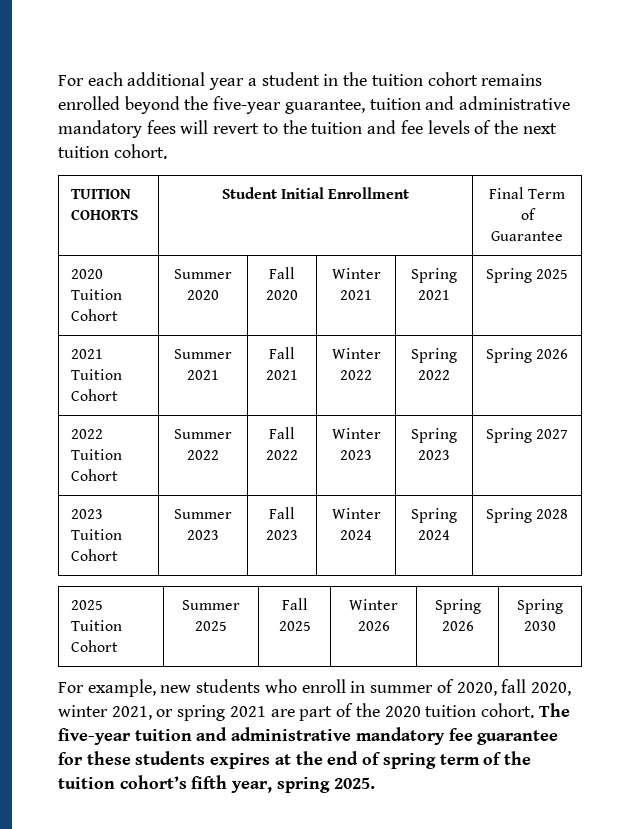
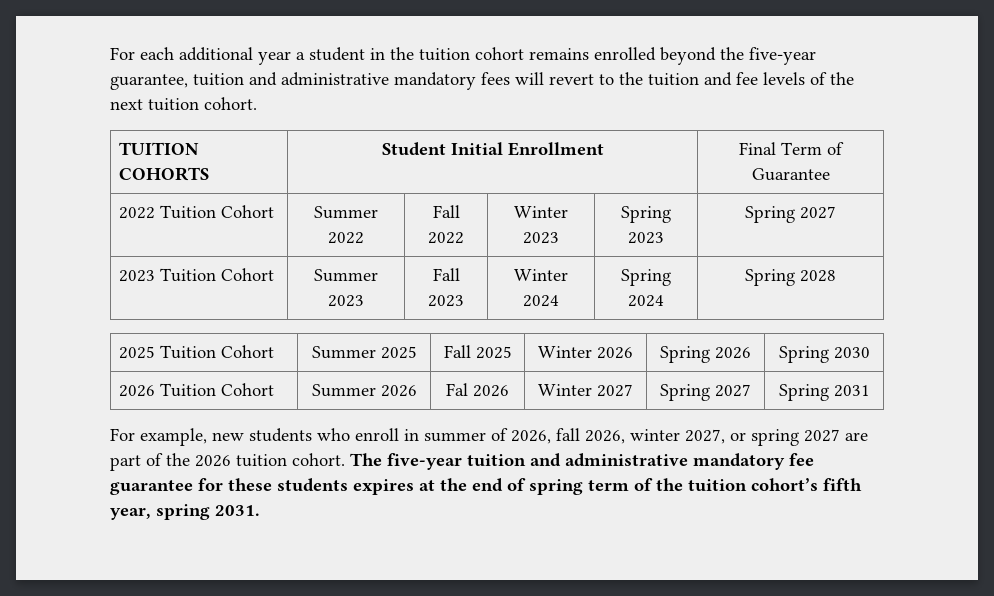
[71,269,104,279] [71,289,123,300] [71,309,119,321] [174,269,232,279] [187,290,219,300] [269,267,295,279] [266,290,298,300] [331,268,381,279] [340,290,372,300] [411,268,457,283] [418,290,450,300] [485,268,569,283] [71,349,104,359] [71,369,123,380] [71,389,119,401] [174,349,232,359] [187,370,219,380] [269,347,295,359] [266,370,298,380] [331,348,381,359] [340,370,372,380] [411,348,457,363] [418,370,450,380] [485,348,569,363] // 2020 Tuition Cohort | Summer 2020 | Fall 2020 | Winter 2021 | Spring 2021 | Spring 2025 // 2021 Tuition Cohort | Summer 2021 | Fall 2021 | Winter 2022 | Spring 2022 | Spring 2026 -> (830, 174) none
(556, 626) none -> [119,383,275,397] [311,384,417,397] [446,383,509,397] [538,384,633,397] [660,384,751,401] [778,384,870,401] // 2026 Tuition Cohort | Summer 2026 | Fal 2026 | Winter 2027 | Spring 2027 | Spring 2031
[456,679,571,696] [58,705,152,720] 2020, fall 2020, winter 2021, -> [511,428,725,444] 2026, fall 2026, winter 2027,
[229,706,266,717] 2021 -> [804,429,840,442] 2027
[384,706,421,717] 2020 -> [195,455,231,467] 2026
[333,778,375,789] 2025. -> [215,505,260,516] 2031.

